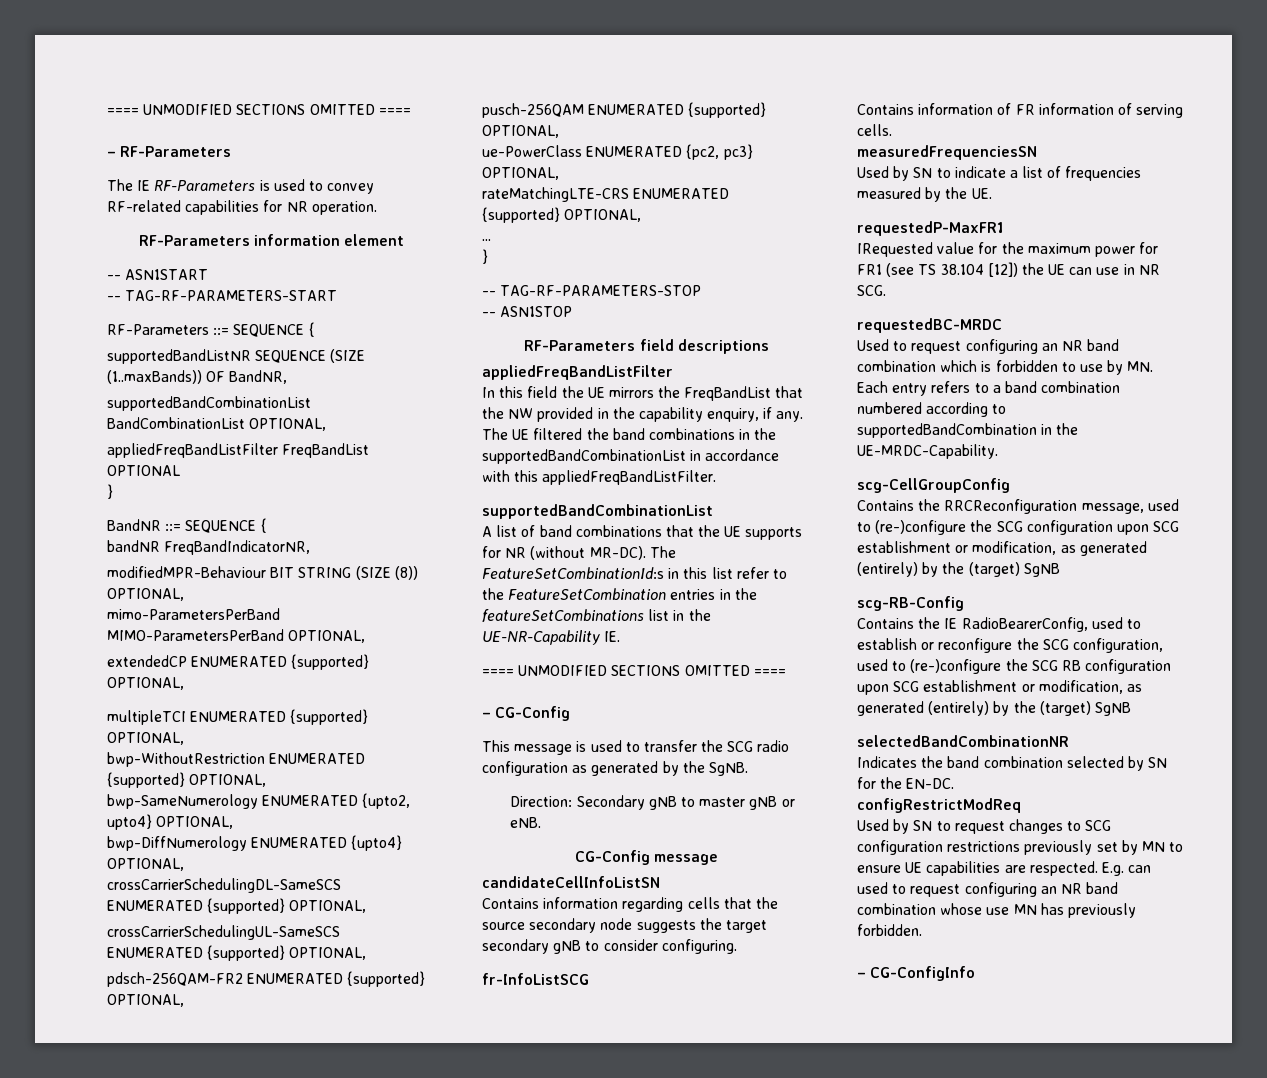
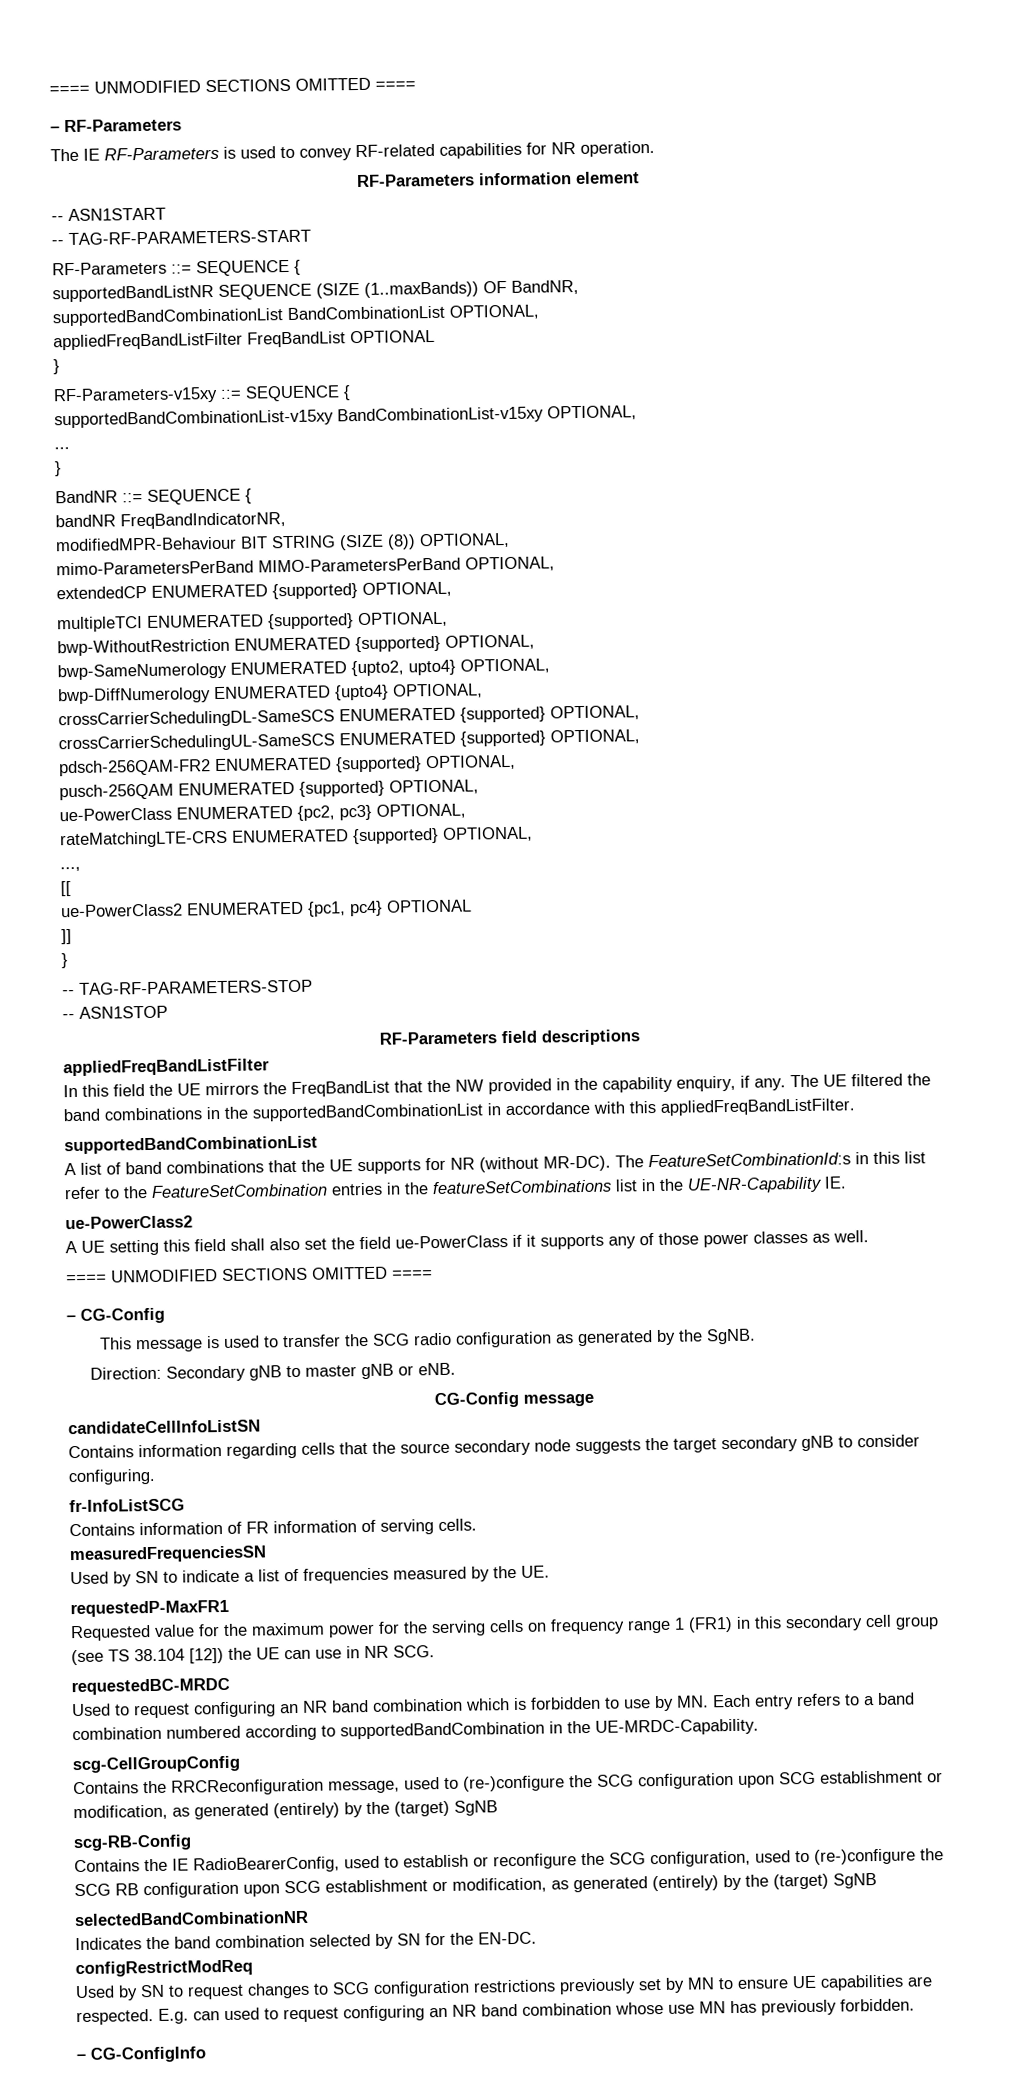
(113, 491) none -> [53,385,351,405] [54,405,637,429] [54,447,70,450] [54,461,62,477] // RF-Parameters-v15xy ::= SEQUENCE { // supportedBandCombinationList-v15xy BandCombinationList-v15xy OPTIONAL, // ... // }
[482,239,491,241] ... -> [60,866,81,872] [60,881,71,897] [61,899,472,918] [61,929,72,945] ..., // [[ // ue-PowerClass2 ENUMERATED {pc1, pc4} OPTIONAL // ]]
(621, 636) none -> [65,1215,193,1230] [65,1230,869,1256] // ue-PowerClass2 // A UE setting this field shall also set the field ue-PowerClass if it supports any of those power classes as well.
[857,242,933,257] IRequested -> [70,1625,151,1642] Requested
[857,264,882,275] FR1 -> [403,1614,939,1637] the serving cells on frequency range 1 (FR1) in this secondary cell group

